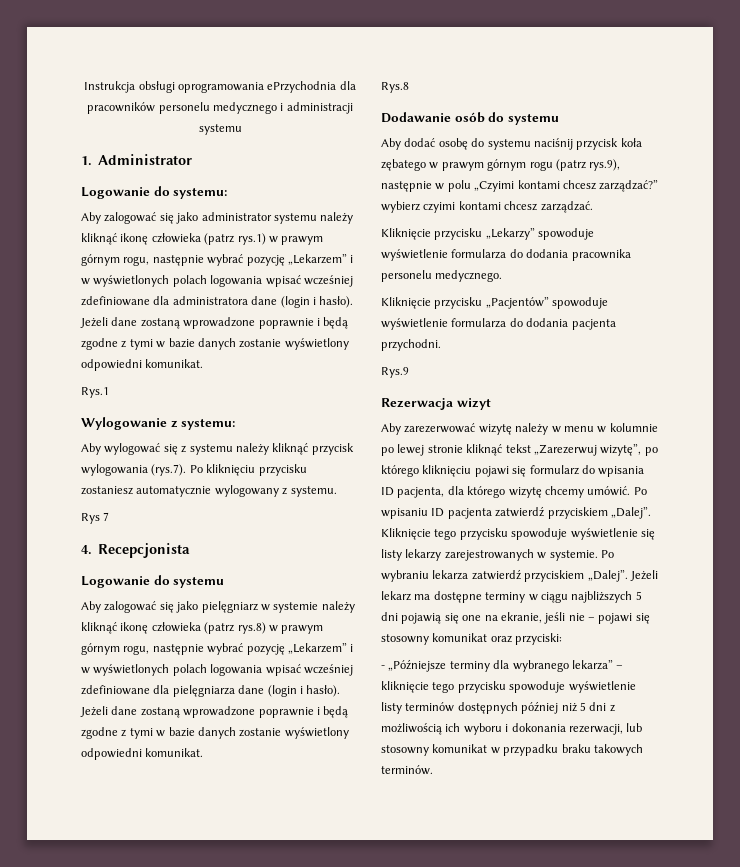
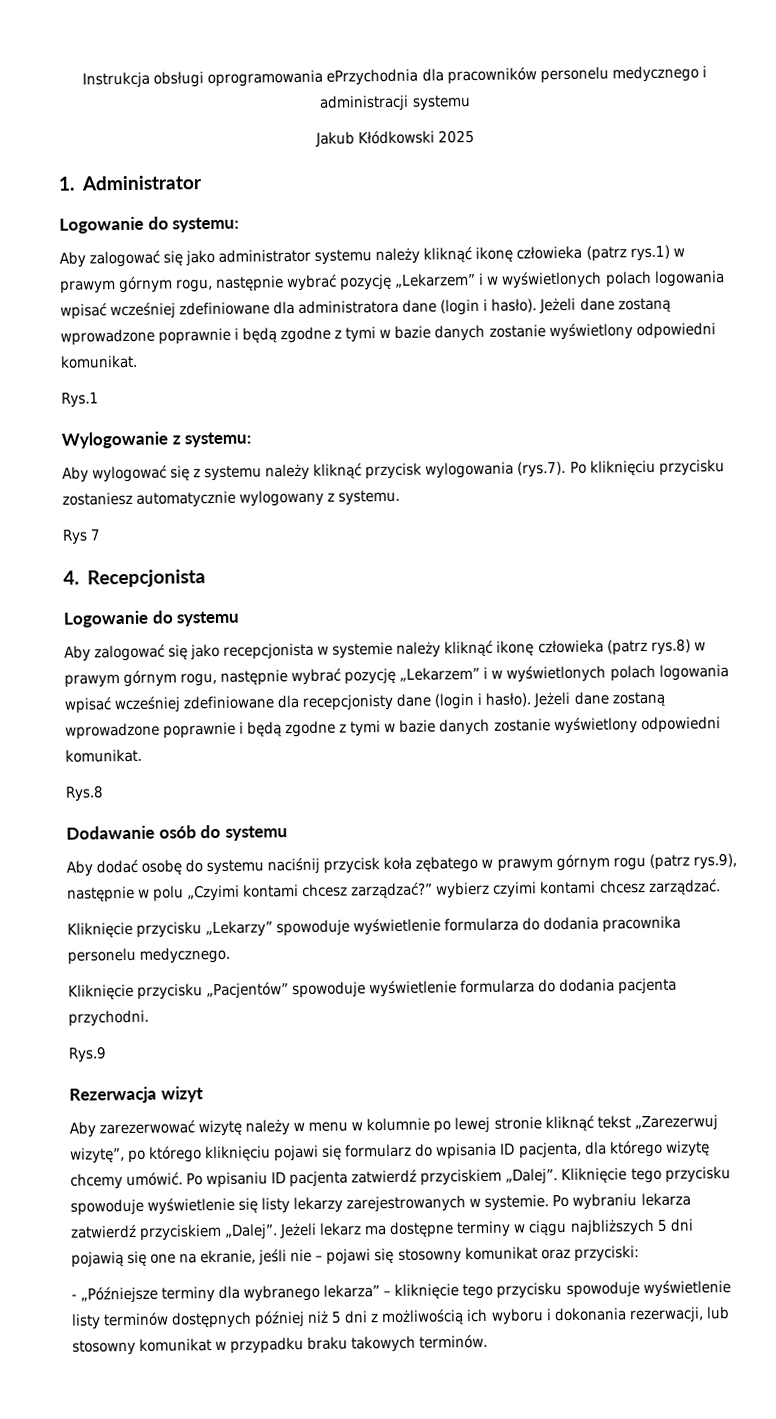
(242, 129) none -> [314,129,476,147] // Jakub Kłódkowski 2025
[201,601,258,613] pielęgniarz -> [223,642,315,660] recepcjonista
[172,685,235,697] pielęgniarza -> [302,693,395,711] recepcjonisty

